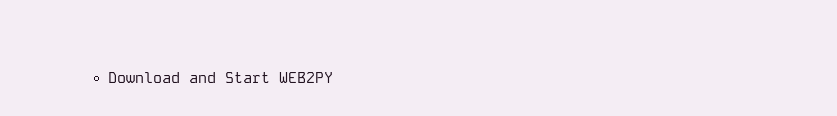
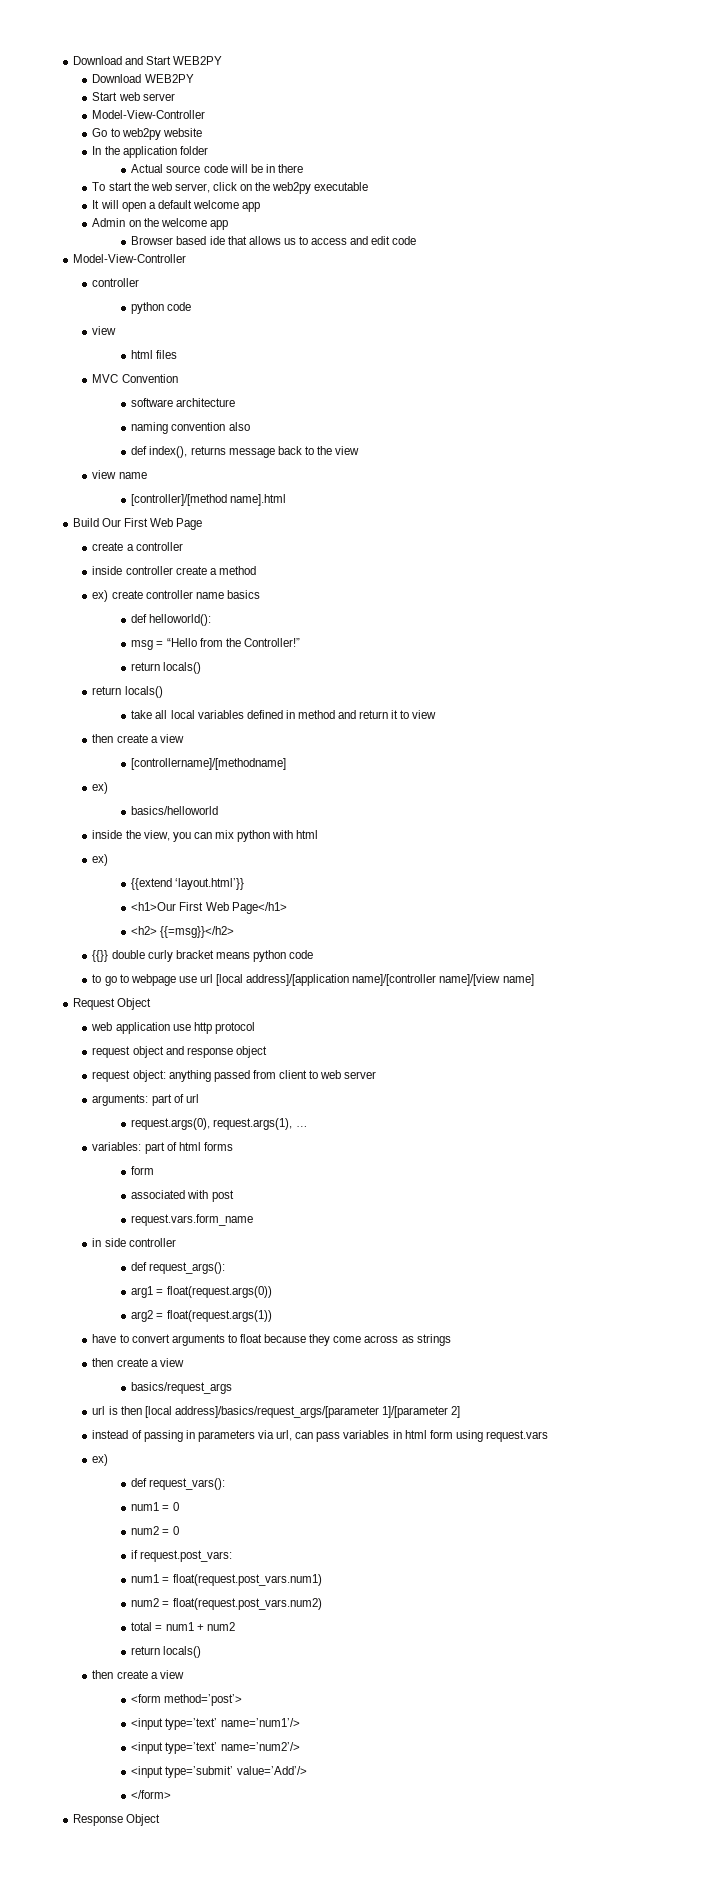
(333, 77) none -> [92,74,194,83] [92,92,175,101] [92,110,206,119] [92,128,202,140] [92,146,208,158] [131,164,303,173] [92,182,369,194] [92,200,261,212] [92,218,228,230] [131,236,417,245] [73,254,187,263] [92,278,140,287] [131,302,192,314] [92,326,117,335] [131,350,178,359] [92,374,178,383] [131,398,236,407] [131,422,250,434] [131,446,360,458] [92,470,147,479] [131,494,287,506] [73,518,203,530] [92,542,183,551] [92,566,256,575] [92,590,260,602] [131,614,212,626] [131,638,300,650] [131,662,202,674] [92,686,163,698] [131,710,437,719] [92,734,184,743] [131,758,287,770] [92,782,109,794] [131,806,219,815] [92,830,319,842] [92,854,109,866] [131,878,245,890] [131,902,287,914] [131,926,235,938] [92,950,314,962] [92,974,534,986] [73,998,152,1010] [91,1022,255,1034] [92,1046,267,1058] [92,1070,377,1082] [92,1094,199,1106] [131,1118,308,1130] [92,1142,233,1154] [131,1166,155,1175] [131,1190,234,1202] [131,1214,254,1226] [92,1238,176,1247] [131,1262,226,1274] [131,1286,272,1298] [131,1310,272,1322] [92,1334,451,1346] [92,1358,184,1367] [131,1382,233,1394] [92,1406,461,1418] [92,1430,548,1442] [92,1454,109,1466] [131,1478,226,1490] [131,1502,179,1511] [131,1526,179,1535] [131,1550,233,1562] [131,1574,322,1586] [131,1598,322,1610] [131,1622,235,1631] [131,1646,202,1658] [92,1670,184,1679] [131,1694,243,1706] [131,1718,300,1730] [131,1742,300,1754] [131,1766,307,1778] [131,1790,172,1799] [73,1814,161,1826] // Download WEB2PY // Start web server // Model-View-Controller // Go to web2py website // In the application folder // Actual source code will be in there // To start the web server, click on the web2py executable // It will open a default welcome app // Admin on the welcome app // Browser based ide that allows us to access and edit code // Model-View-Controller // controller // python code // view // html files // MVC Convention // software architecture // naming convention also // def index(), returns message back to the view // view name // [controller]/[method name].html // Build Our First Web Page // create a controller // inside controller create a method // ex) create controller name basics // def helloworld(): // msg = “Hello from the Controller!” // return locals() // return locals() // take all local variables defined in method and return it to view // then create a view // [controllername]/[methodname] // ex) // basics/helloworld // inside the view, you can mix python with html // ex) // {{extend ‘layout.html’}} // <h1>Our First Web Page</h1> // <h2> {{=msg}}</h2> // {{}} double curly bracket means python code // to go to webpage use url [local address]/[application name]/[controller name]/[view name] // Request Object // web application use http protocol // request object and response object // request object: anything passed from client to web server // arguments: part of url // request.args(0), request.args(1), … // variables: part of html forms // form // associated with post // request.vars.form_name // in side controller // def request_args(): // arg1 = float(request.args(0)) // arg2 = float(request.args(1)) // have to convert arguments to float because they come across as strings // then create a view // basics/request_args // url is then [local address]/basics/request_args/[parameter 1]/[parameter 2] // instead of passing in parameters via url, can pass variables in html form using request.vars // ex) // def request_vars(): // num1 = 0 // num2 = 0 // if request.post_vars: // num1 = float(request.post_vars.num1) // num2 = float(request.post_vars.num2) // total = num1 + num2 // return locals() // then create a view // <form method=’post’> // <input type=’text’ name=’num1’/> // <input type=’text’ name=’num2’/> // <input type=’submit’ value=’Add’/> // </form> // Response Object

